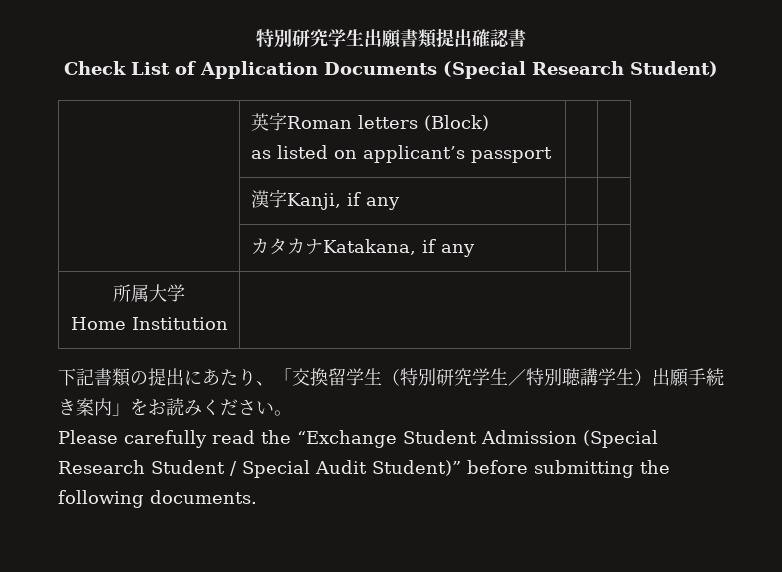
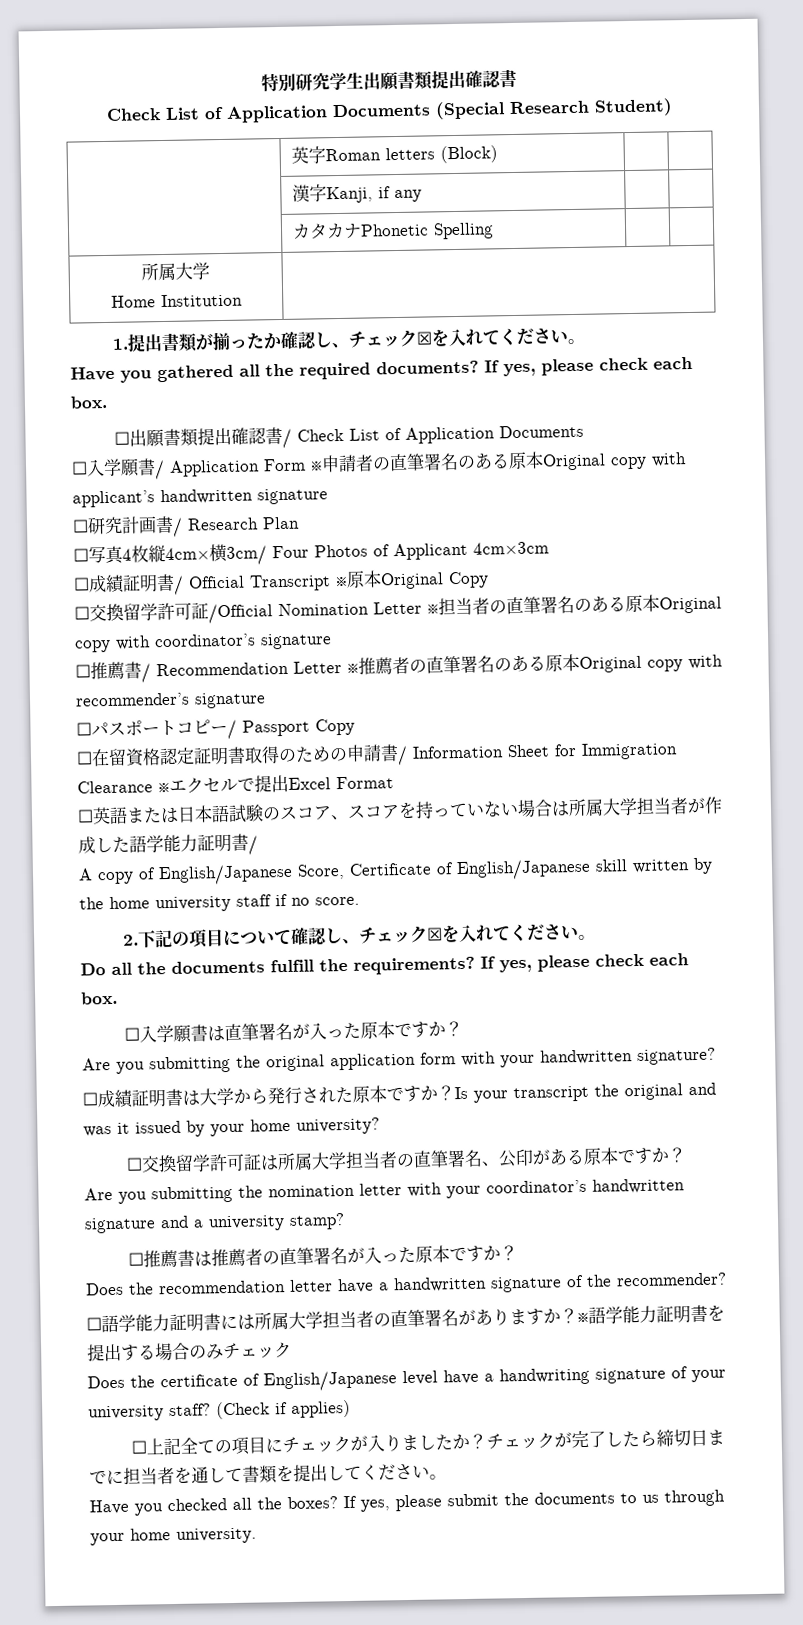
[250,145,552,163] // as listed on applicant’s passport -> (498, 154) none
[322,239,475,257] Katakana, if any -> [359,222,494,240] Phonetic Spelling
[58,368,724,387] [58,398,292,416] [58,430,658,448] [58,460,670,478] [58,490,257,508] 下記書類の提出にあたり、「交換留学生（特別研究学生／特別聴講学生）出願手続き案内」をお読みください。 // Please carefully read the “Exchange Student Admission (Special Research Student / Special Audit Student)” before submitting the following documents. -> [112,327,587,353] [70,356,693,383] [70,395,108,409] [114,424,585,448] [71,451,687,480] [72,488,328,508] [72,515,300,537] [73,541,549,565] [73,570,489,595] [74,594,722,624] [75,633,332,653] [75,653,723,683] [75,692,266,709] [76,718,355,739] [76,742,678,767] [77,774,394,794] [77,796,723,825] [78,833,258,855] [78,857,713,886] [79,893,360,913] [123,923,597,948] [80,953,689,976] [81,991,118,1005] [124,1020,464,1043] [82,1047,716,1074] [82,1082,716,1108] [83,1117,380,1137] [126,1147,688,1173] [84,1178,685,1204] [84,1213,345,1234] [128,1245,519,1268] [86,1272,727,1296] [86,1304,725,1333] [87,1341,292,1362] [87,1366,726,1392] [88,1399,351,1422] [131,1429,726,1456] [89,1463,447,1485] [89,1489,725,1516] [90,1527,257,1546] 1.提出書類が揃ったか確認し、チェック☒を入れてください。 // Have you gathered all the required documents? If yes, please check each box. // ☐出願書類提出確認書/ Check List of Application Documents // ☐入学願書/ Application Form ※申請者の直筆署名のある原本Original copy with applicant’s handwritten signature // ☐研究計画書/ Research Plan // ☐写真4枚縦4cm×横3cm/ Four Photos of Applicant 4cm×3cm // ☐成績証明書/ Official Transcript ※原本Original Copy // ☐交換留学許可証/Official Nomination Letter ※担当者の直筆署名のある原本Original copy with coordinator’s signature // ☐推薦書/ Recommendation Letter ※推薦者の直筆署名のある原本Original copy with recommender’s signature // ☐パスポートコピー/ Passport Copy // ☐在留資格認定証明書取得のための申請書/ Information Sheet for Immigration Clearance ※エクセルで提出Excel Format // ☐英語または日本語試験のスコア、スコアを持っていない場合は所属大学担当者が作成した語学能力証明書/ // A copy of English/Japanese Score, Certificate of English/Japanese skill written by the home university staff if no score. // 2.下記の項目について確認し、チェック☒を入れてください。 // Do all the documents fulfill the requirements? If yes, please check each box. // ☐入学願書は直筆署名が入った原本ですか？ // Are you submitting the original application form with your handwritten signature? // ☐成績証明書は大学から発行された原本ですか？Is your transcript the original and was it issued by your home university? // ☐交換留学許可証は所属大学担当者の直筆署名、公印がある原本ですか？ // Are you submitting the nomination letter with your coordinator’s handwritten signature and a university stamp? // ☐推薦書は推薦者の直筆署名が入った原本ですか？ // Does the recommendation letter have a handwritten signature of the recommender? // ☐語学能力証明書には所属大学担当者の直筆署名がありますか？※語学能力証明書を提出する場合のみチェック // Does the certificate of English/Japanese level have a handwriting signature of your university staff? (Check if applies) // ☐上記全ての項目にチェックが入りましたか？チェックが完了したら締切日までに担当者を通して書類を提出してください。 // Have you checked all the boxes? If yes, please submit the documents to us through your home university.

